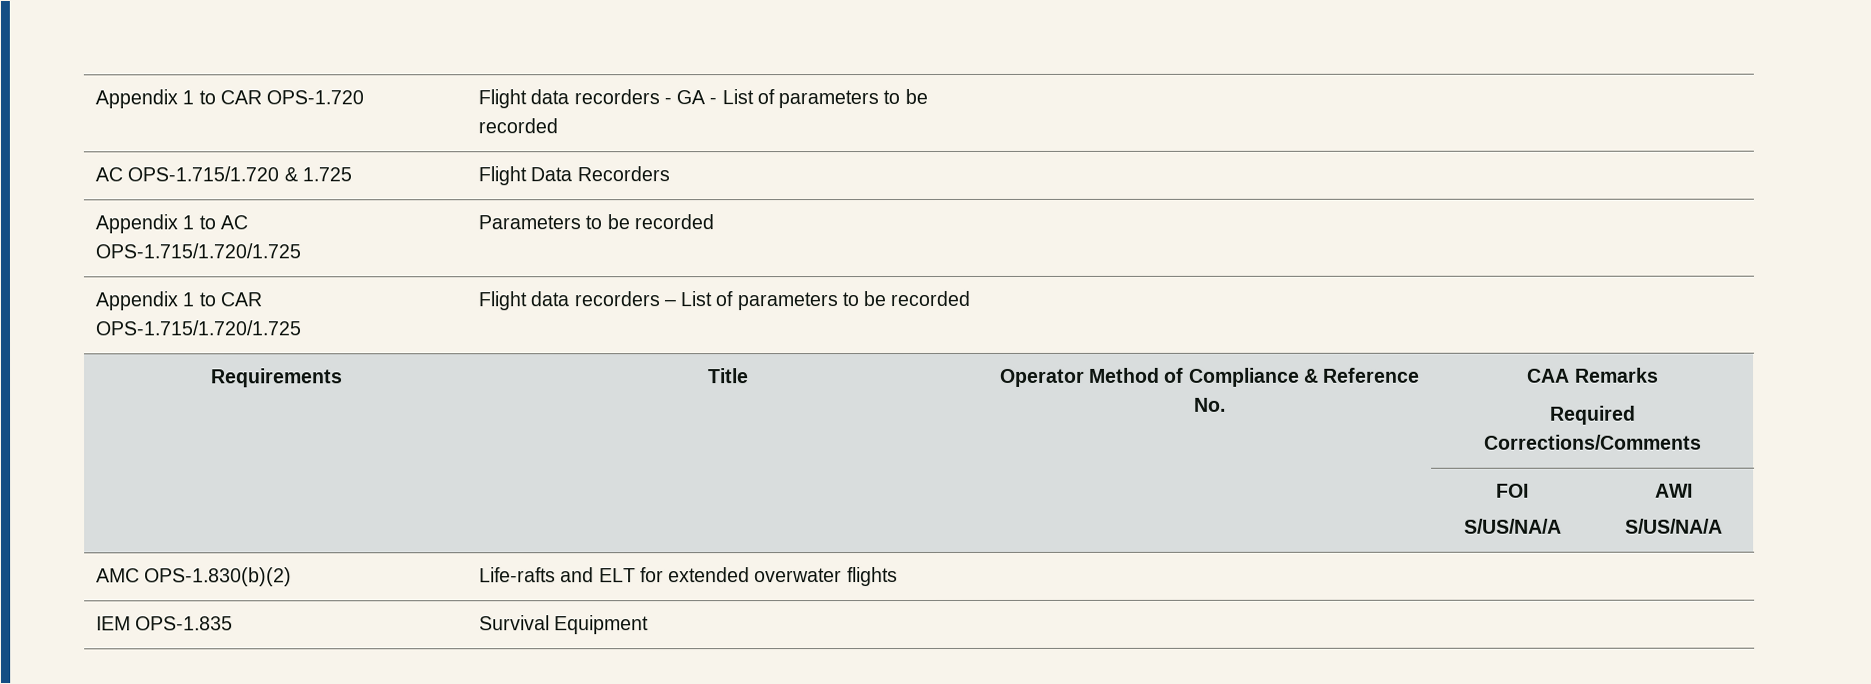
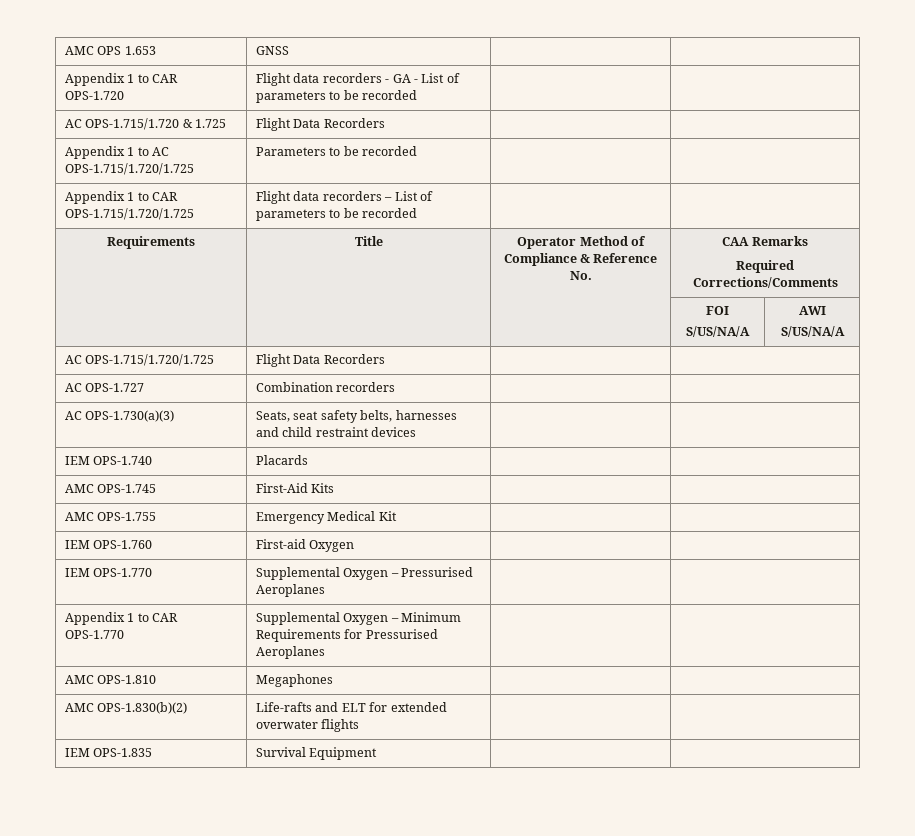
(94, 99) none -> [64,46,156,55] [255,46,289,55] AMC OPS 1.653 | GNSS | | //
(1723, 526) none -> [64,354,215,366] [255,354,385,367] [64,383,145,392] [255,382,396,392] [64,410,175,422] [255,410,457,423] [255,427,417,437] [64,456,153,465] [255,455,308,465] [64,484,157,493] [255,483,335,493] [64,512,157,521] [255,511,397,524] [64,540,153,549] [255,539,355,552] [64,568,153,577] [255,567,474,580] [255,584,325,597] [64,612,179,625] [64,630,124,639] [255,612,462,625] [255,629,438,642] [255,646,325,659] [64,675,157,684] [255,674,333,687] // AC OPS-1.715/1.720/1.725 | Flight Data Recorders | | // AC OPS-1.727 | Combination recorders | | // AC OPS-1.730(a)(3) | Seats, seat safety belts, harnesses and child restraint devices | | // IEM OPS-1.740 | Placards | | // AMC OPS-1.745 | First-Aid Kits | | // AMC OPS-1.755 | Emergency Medical Kit | | // IEM OPS-1.760 | First-aid Oxygen | | // IEM OPS-1.770 | Supplemental Oxygen – Pressurised Aeroplanes | | // Appendix 1 to CAR OPS-1.770 | Supplemental Oxygen – Minimum Requirements for Pressurised Aeroplanes | | // AMC OPS-1.810 | Megaphones | |

